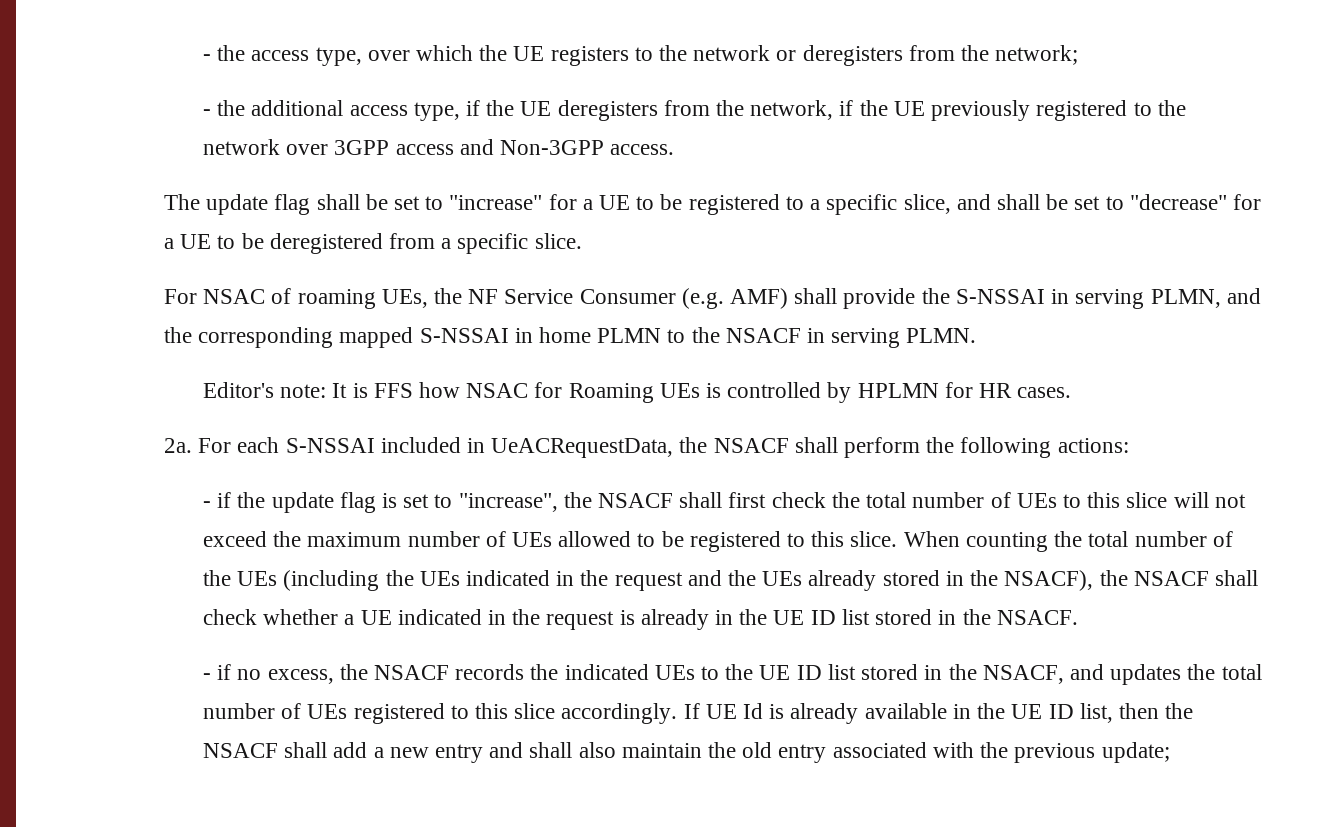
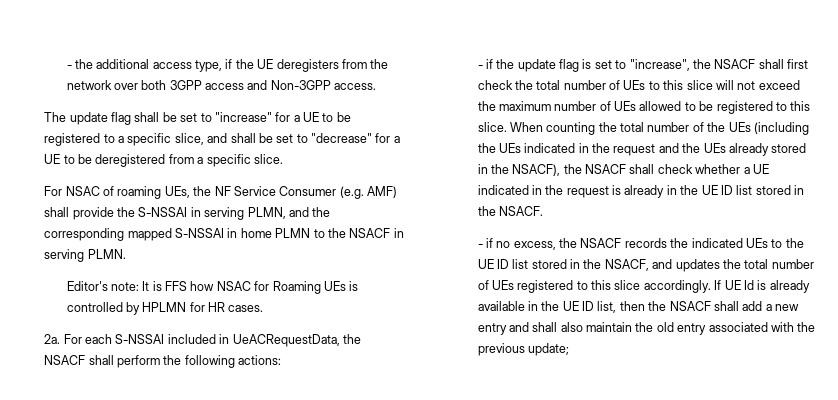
[202,45,1079,66] [202,100,246,116] - the access type, over which the UE registers to the network or deregisters from the network; // - the -> [66,59,93,69] - the
[750,100,1186,121] network, if the UE previously registered to the -> (389, 64) none
(329, 149) none -> [141,80,167,90] both

